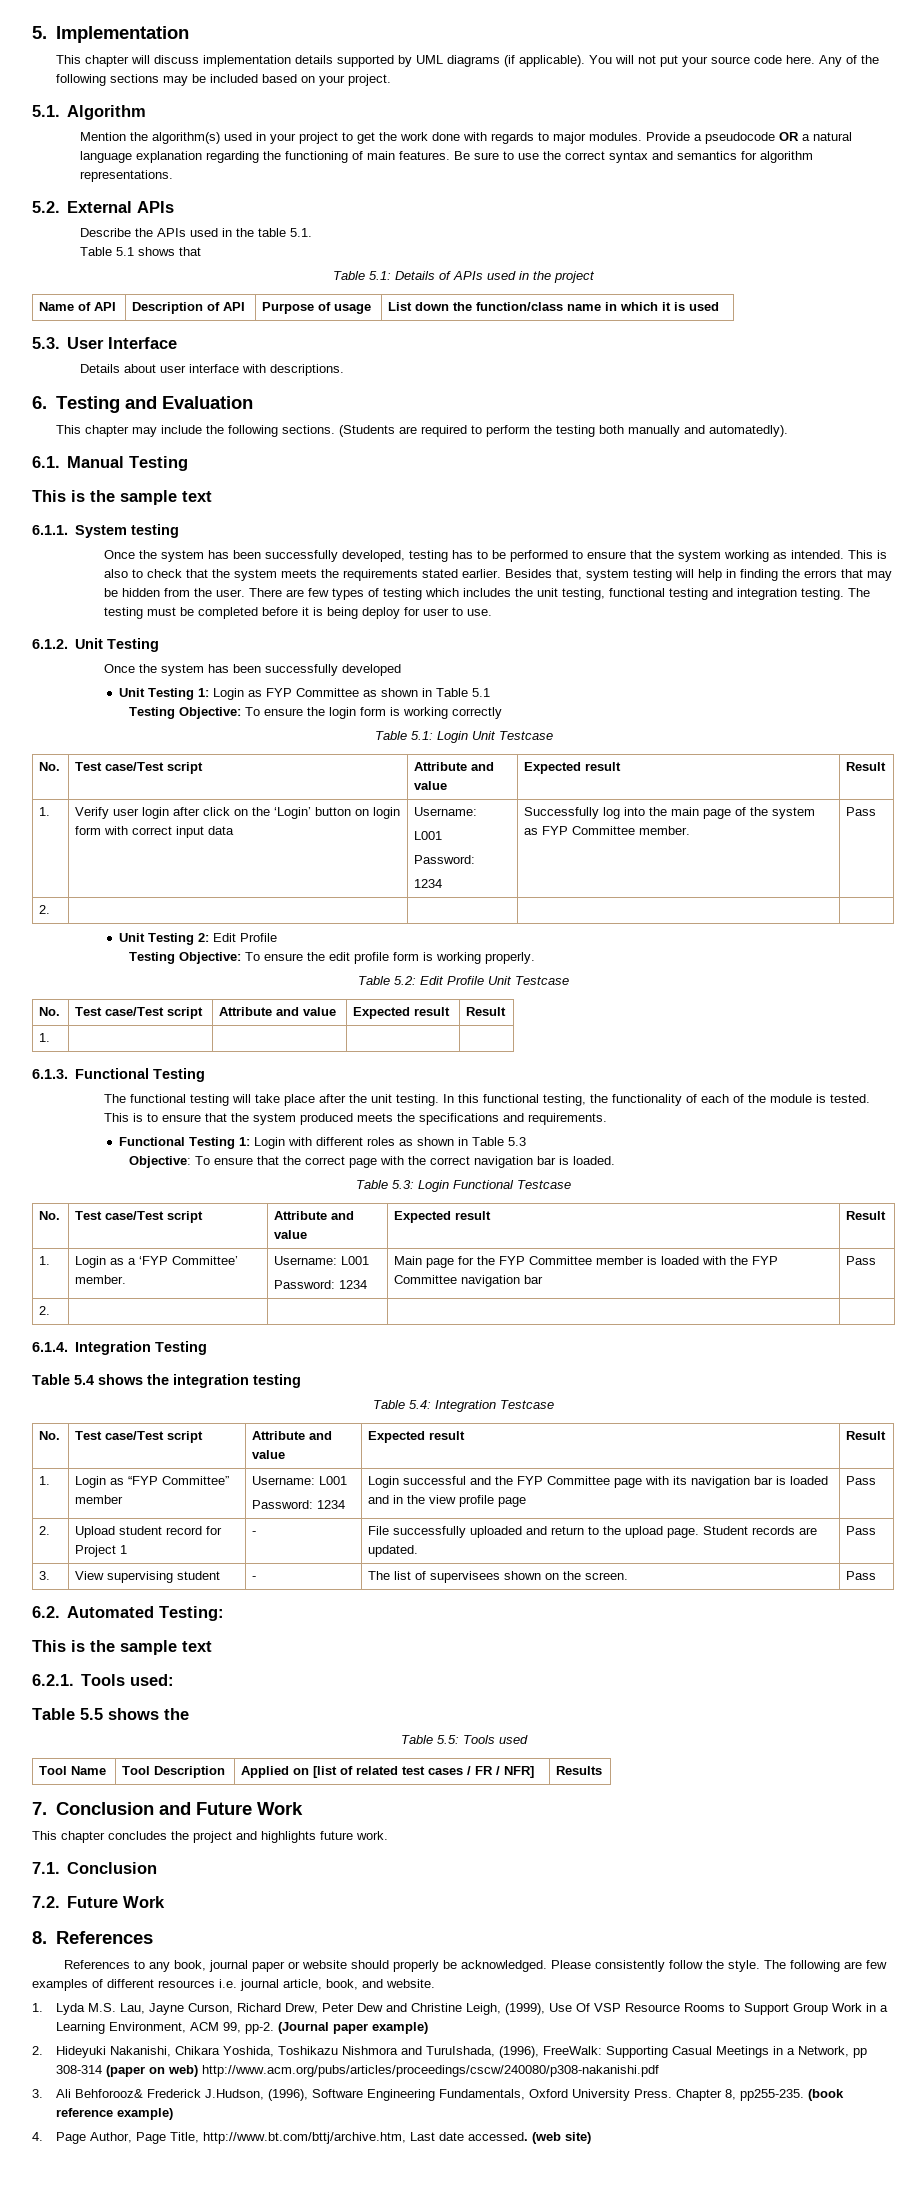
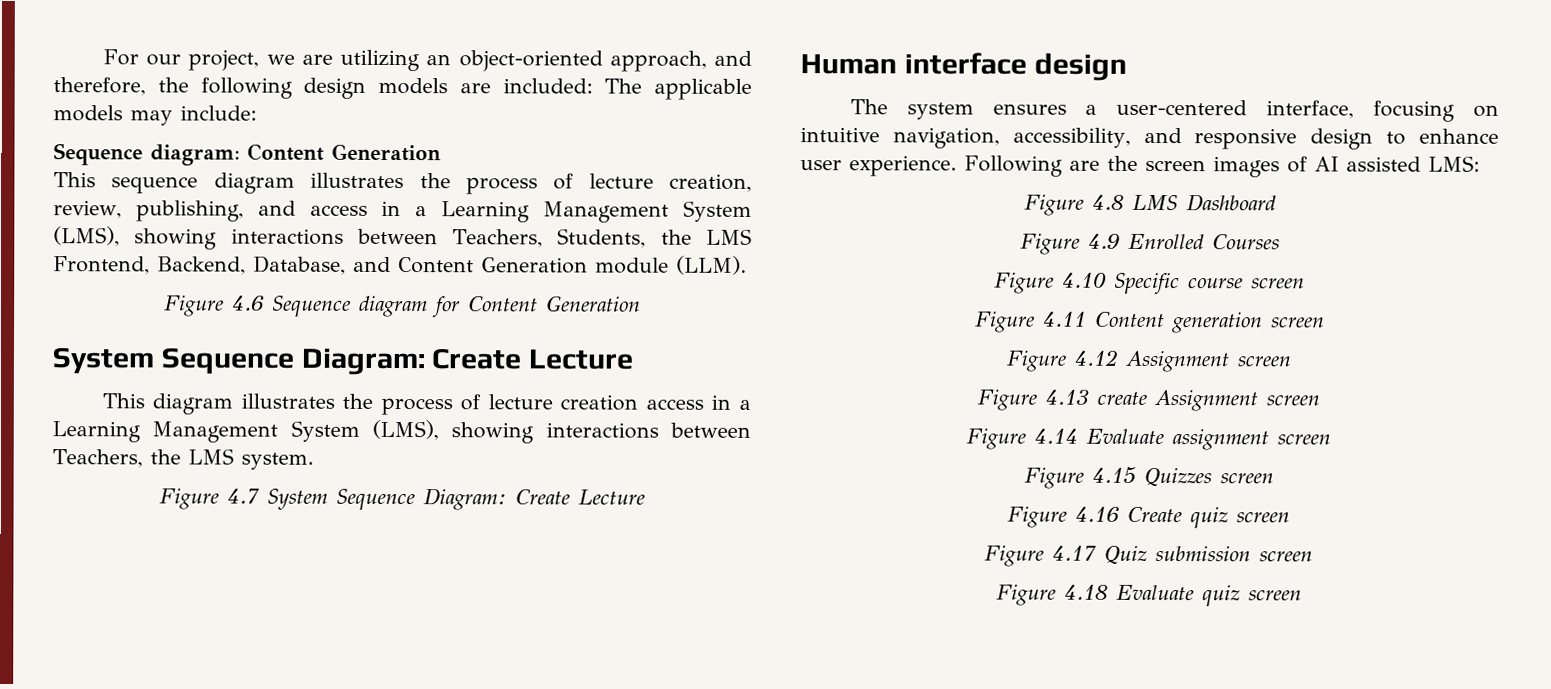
[32,26,190,43] [56,55,880,67] [56,74,392,86] [32,105,146,120] [80,132,853,144] [80,151,814,163] [80,170,174,182] [32,201,174,213] [80,228,313,237] [80,247,202,256] [333,271,595,283] [39,302,117,311] [132,302,246,314] [262,302,372,314] [388,302,720,311] [32,337,177,349] [80,364,345,376] [32,396,254,413] [56,425,789,437] [32,456,188,471] [32,490,212,505] [32,524,179,538] [104,550,888,562] [104,569,893,581] [104,588,871,600] [104,607,493,619] [32,638,159,652] [104,664,402,676] [118,688,490,700] [128,707,502,719] [374,731,553,743] [39,762,61,771] [75,762,204,774] [414,762,495,771] [414,781,448,790] [524,762,622,774] [846,762,887,771] [39,807,51,816] [75,807,401,819] [75,826,235,838] [414,807,478,816] [414,831,443,840] [414,855,476,864] [414,879,443,888] [524,807,816,819] [524,826,691,835] [846,807,877,816] [39,905,51,914] [118,933,277,945] [128,952,535,964] [358,976,569,985] [39,1007,61,1016] [75,1007,204,1019] [219,1007,337,1016] [353,1007,451,1019] [466,1007,507,1016] [39,1033,51,1042] [32,1068,205,1082] [104,1094,871,1106] [104,1113,608,1125] [118,1137,526,1149] [128,1156,615,1168] [356,1180,571,1192] [39,1211,61,1220] [75,1211,204,1223] [274,1211,355,1220] [274,1230,308,1239] [394,1211,492,1223] [846,1211,887,1220] [39,1256,51,1265] [75,1256,239,1268] [75,1275,127,1284] [274,1256,370,1265] [274,1280,368,1289] [394,1256,779,1268] [394,1275,544,1287] [846,1256,877,1265] [39,1306,51,1315] [32,1341,207,1355] [32,1374,301,1388] [373,1400,554,1412] [39,1431,61,1440] [75,1431,204,1443] [252,1431,333,1440] [252,1450,286,1459] [368,1431,466,1443] [846,1431,887,1440] [39,1476,51,1485] [75,1476,230,1488] [75,1495,124,1504] [252,1476,348,1485] [252,1500,346,1509] [368,1476,829,1488] [368,1495,527,1507] [846,1476,877,1485] [39,1526,51,1535] [75,1526,223,1538] [75,1545,128,1557] [252,1531,257,1535] [368,1526,818,1538] [368,1545,419,1557] [846,1526,877,1535] [39,1571,51,1580] [75,1571,221,1583] [252,1576,257,1580] [368,1571,629,1583] [846,1571,877,1580] [32,1606,224,1621] [32,1640,212,1655] [32,1674,174,1686] [32,1708,189,1720] [400,1735,528,1744] [39,1766,107,1775] [122,1766,226,1778] [241,1766,535,1778] [556,1766,603,1775] [32,1802,304,1815] [32,1831,388,1843] [32,1862,157,1874] [32,1896,165,1908] [32,1931,154,1944] [63,1960,887,1972] [32,1979,435,1991] [32,2003,889,2015] [56,2022,429,2034] [32,2046,868,2058] [56,2065,660,2077] [32,2089,845,2101] [56,2108,174,2120] [32,2132,592,2144] 5. Implementation // This chapter will discuss implementation details supported by UML diagrams (if applicable). You will not put your source code here. Any of the following sections may be included based on your project. // 5.1. Algorithm // Mention the algorithm(s) used in your project to get the work done with regards to major modules. Provide a pseudocode OR a natural language explanation regarding the functioning of main features. Be sure to use the correct syntax and semantics for algorithm representations. // 5.2. External APIs // Describe the APIs used in the table 5.1. // Table 5.1 shows that // Table 5.1: Details of APIs used in the project // Name of API | Description of API | Purpose of usage | List down the function/class name in which it is used // 5.3. User Interface // Details about user interface with descriptions. // 6. Testing and Evaluation // This chapter may include the following sections. (Students are required to perform the testing both manually and automatedly). // 6.1. Manual Testing // This is the sample text // 6.1.1. System testing // Once the system has been successfully developed, testing has to be performed to ensure that the system working as intended. This is also to check that the system meets the requirements stated earlier. Besides that, system testing will help in finding the errors that may be hidden from the user. There are few types of testing which includes the unit testing, functional testing and integration testing. The testing must be completed before it is being deploy for user to use. // 6.1.2. Unit Testing // Once the system has been successfully developed // Unit Testing 1: Login as FYP Committee as shown in Table 5.1 // Testing Objective: To ensure the login form is working correctly // Table 5.1: Login Unit Testcase // No. | Test case/Test script | Attribute and value | Expected result | Result // 1. | Verify user login after click on the ‘Login’ button on login form with correct input data | Username: // L001 // Password: // 1234 | Successfully log into the main page of the system as FYP Committee member. | Pass // 2. | | | | // Unit Testing 2: Edit Profile // Testing Objective: To ensure the edit profile form is working properly. // Table 5.2: Edit Profile Unit Testcase // No. | Test case/Test script | Attribute and value | Expected result | Result // 1. | | | | // 6.1.3. Functional Testing // The functional testing will take place after the unit testing. In this functional testing, the functionality of each of the module is tested. This is to ensure that the system produced meets the specifications and requirements. // Functional Testing 1: Login with different roles as shown in Table 5.3 // Objective: To ensure that the correct page with the correct navigation bar is loaded. // Table 5.3: Login Functional Testcase // No. | Test case/Test script | Attribute and value | Expected result | Result // 1. | Login as a ‘FYP Committee’ member. | Username: L001 // Password: 1234 | Main page for the FYP Committee member is loaded with the FYP Committee navigation bar | Pass // 2. | | | | // 6.1.4. Integration Testing // Table 5.4 shows the integration testing // Table 5.4: Integration Testcase // No. | Test case/Test script | Attribute and value | Expected result | Result // 1. | Login as “FYP Committee” member | Username: L001 // Password: 1234 | Login successful and the FYP Committee page with its navigation bar is loaded and in the view profile page | Pass // 2. | Upload student record for Project 1 | - | File successfully uploaded and return to the upload page. Student records are updated. | Pass // 3. | View supervising student | - | The list of supervisees shown on the screen. | Pass // 6.2. Automated Testing: // This is the sample text // 6.2.1. Tools used: // Table 5.5 shows the // Table 5.5: Tools used // Tool Name | Tool Description | Applied on [list of related test cases / FR / NFR] | Results // 7. Conclusion and Future Work // This chapter concludes the project and highlights future work. // 7.1. Conclusion // 7.2. Future Work // 8. References // References to any book, journal paper or website should properly be acknowledged. Please consistently follow the style. The following are few examples of different resources i.e. journal article, book, and website. // 1. Lyda M.S. Lau, Jayne Curson, Richard Drew, Peter Dew and Christine Leigh, (1999), Use Of VSP Resource Rooms to Support Group Work in a Learning Environment, ACM 99, pp-2. (Journal paper example) // 2. Hideyuki Nakanishi, Chikara Yoshida, Toshikazu Nishmora and TuruIshada, (1996), FreeWalk: Supporting Casual Meetings in a Network, pp 308-314 (paper on web) http://www.acm.org/pubs/articles/proceedings/cscw/240080/p308-nakanishi.pdf // 3. Ali Behforooz& Frederick J.Hudson, (1996), Software Engineering Fundamentals, Oxford University Press. Chapter 8, pp255-235. (book reference example) // 4. Page Author, Page Title, http://www.bt.com/bttj/archive.htm, Last date accessed. (web site) -> [102,49,752,72] [53,77,752,100] [53,105,257,126] [53,143,441,166] [53,172,752,195] [53,200,752,223] [53,226,753,250] [53,255,747,275] [164,295,641,318] [52,347,634,376] [101,393,751,416] [52,419,751,444] [52,448,314,470] [158,488,645,511] [800,52,1127,81] [849,99,1499,122] [800,127,1499,150] [800,155,1480,178] [1023,194,1277,216] [1019,233,1280,255] [994,272,1305,295] [974,311,1325,334] [1006,349,1291,373] [977,389,1320,412] [966,428,1331,451] [1023,466,1274,489] [1007,506,1290,529] [984,545,1313,567] [995,584,1302,607] For our project, we are utilizing an object-oriented approach, and therefore, the following design models are included: The applicable models may include: // Sequence diagram: Content Generation // This sequence diagram illustrates the process of lecture creation, review, publishing, and access in a Learning Management System (LMS), showing interactions between Teachers, Students, the LMS Frontend, Backend, Database, and Content Generation module (LLM). // Figure 4.6 Sequence diagram for Content Generation // System Sequence Diagram: Create Lecture // This diagram illustrates the process of lecture creation access in a Learning Management System (LMS), showing interactions between Teachers, the LMS system. // Figure 4.7 System Sequence Diagram: Create Lecture // Human interface design // The system ensures a user-centered interface, focusing on intuitive navigation, accessibility, and responsive design to enhance user experience. Following are the screen images of AI assisted LMS: // Figure 4.8 LMS Dashboard // Figure 4.9 Enrolled Courses // Figure 4.10 Specific course screen // Figure 4.11 Content generation screen // Figure 4.12 Assignment screen // Figure 4.13 create Assignment screen // Figure 4.14 Evaluate assignment screen // Figure 4.15 Quizzes screen // Figure 4.16 Create quiz screen // Figure 4.17 Quiz submission screen // Figure 4.18 Evaluate quiz screen

